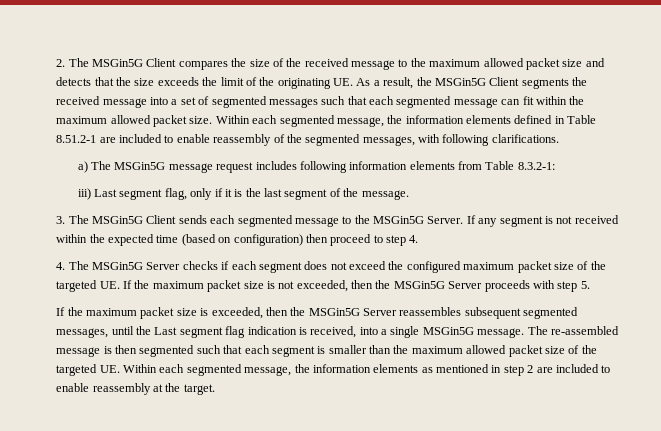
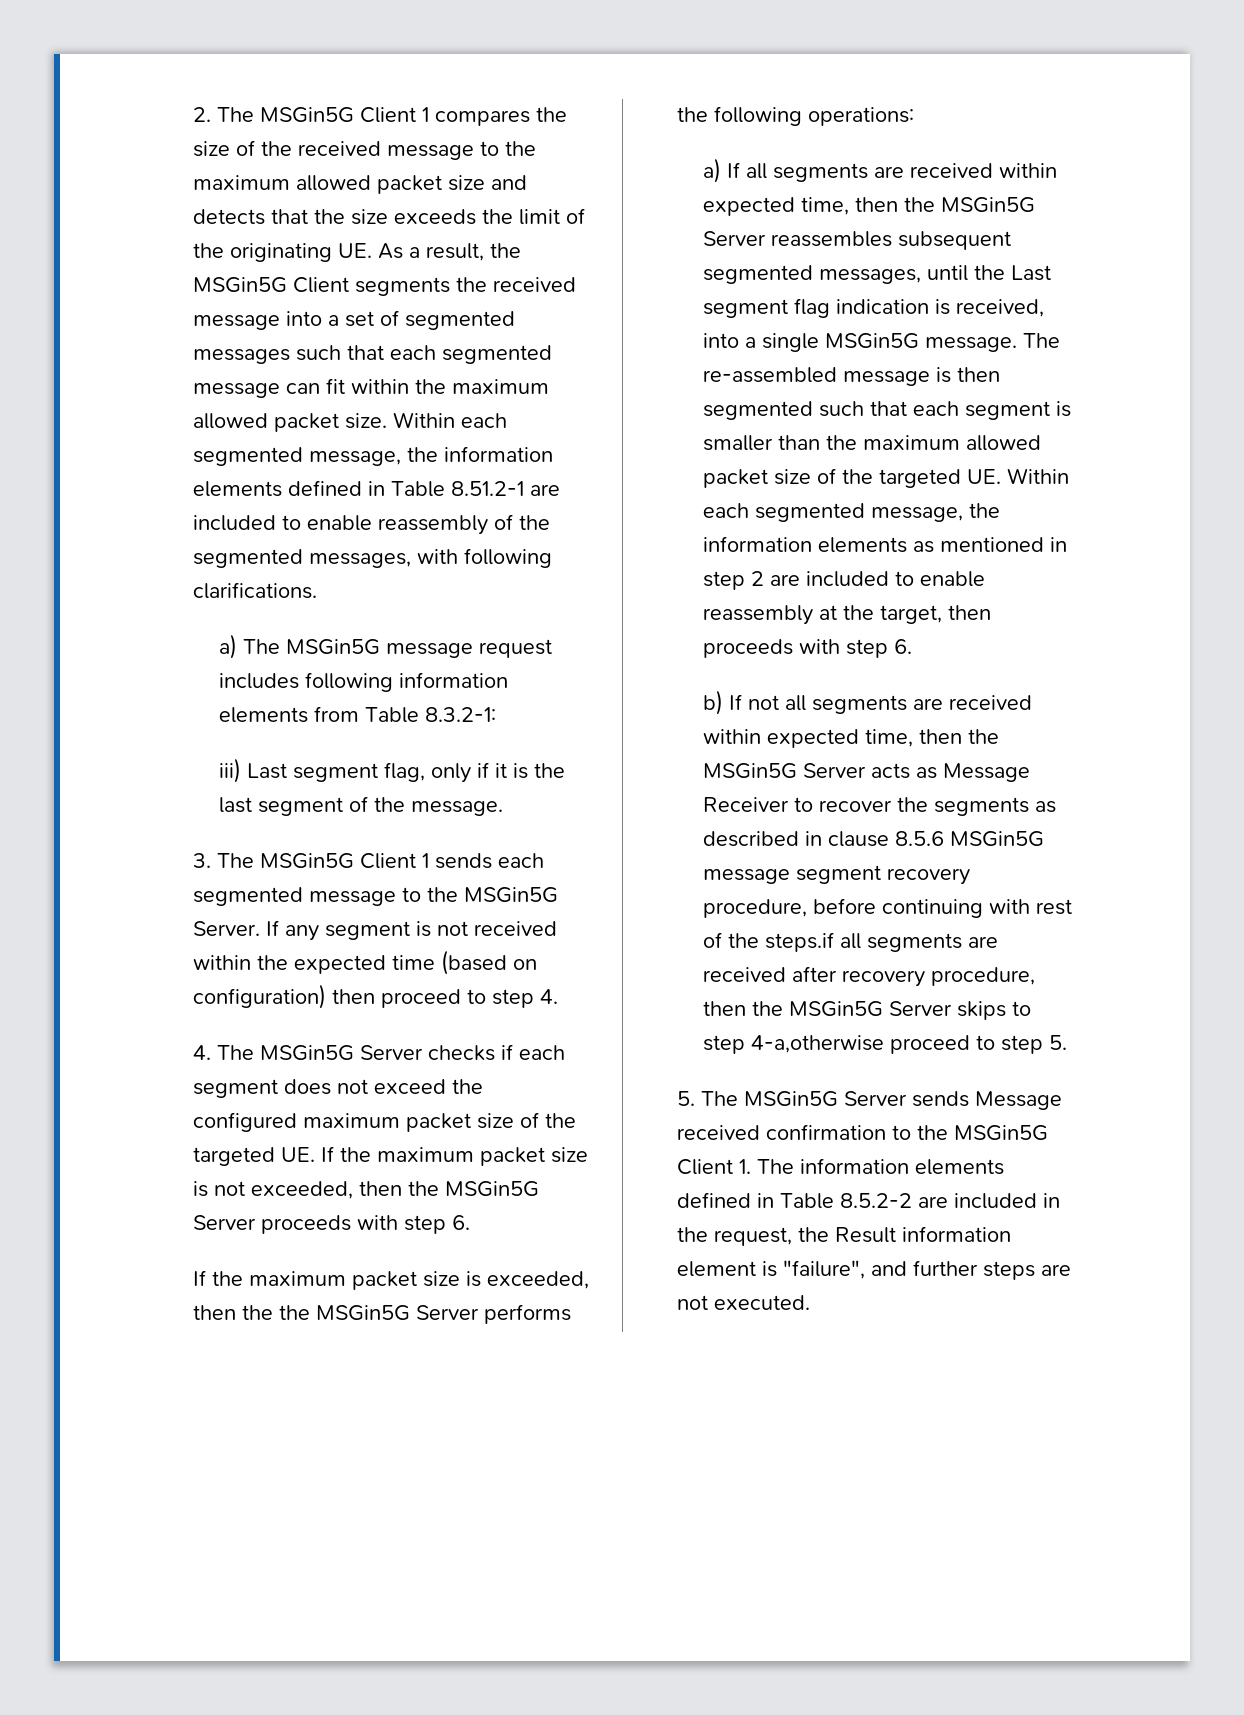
(177, 62) none -> [422,107,430,122] 1
(177, 219) none -> [422,853,430,868] 1
[580,281,590,289] 5. -> [452,1215,471,1230] 6.
(306, 311) none -> [279,1304,572,1324] [677,106,915,126] [703,158,1058,183] [703,197,936,216] the MSGin5G Server performs the following operations: // a) If all segments are received within expected time, then the
[183,384,215,395] target. -> [880,605,992,624] [703,639,913,658] [703,690,1033,715] [703,729,1000,748] [703,763,1031,782] [703,797,1057,816] [703,831,1045,847] [703,865,971,885] [703,898,1073,918] [703,932,999,952] [703,966,1036,987] [703,1001,1032,1020] [703,1035,1068,1054] [677,1091,1063,1110] [677,1124,1049,1141] [677,1158,1005,1175] [677,1192,1061,1209] [677,1226,1012,1246] [677,1260,1072,1280] [677,1295,811,1310] target, then proceeds with step 6. // b) If not all segments are received within expected time, then the MSGin5G Server acts as Message Receiver to recover the segments as described in clause 8.5.6 MSGin5G message segment recovery procedure, before continuing with rest of the steps.if all segments are received after recovery procedure, then the MSGin5G Server skips to step 4-a,otherwise proceed to step 5. // 5. The MSGin5G Server sends Message received confirmation to the MSGin5G Client 1. The information elements defined in Table 8.5.2-2 are included in the request, the Result information element is "failure", and further steps are not executed.

